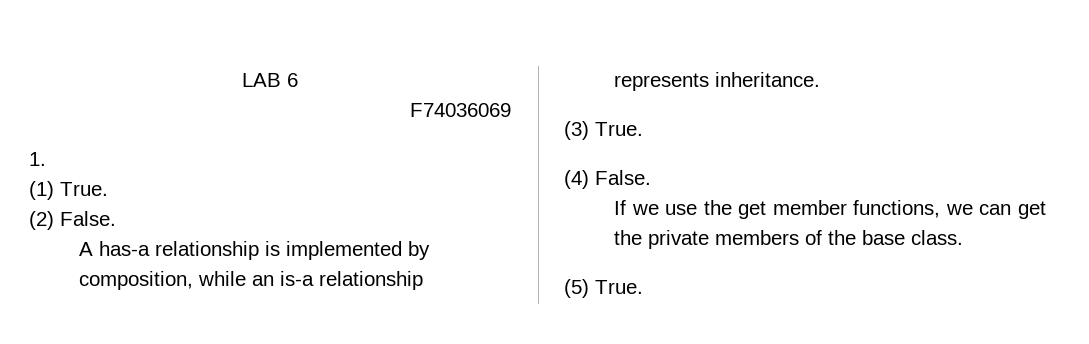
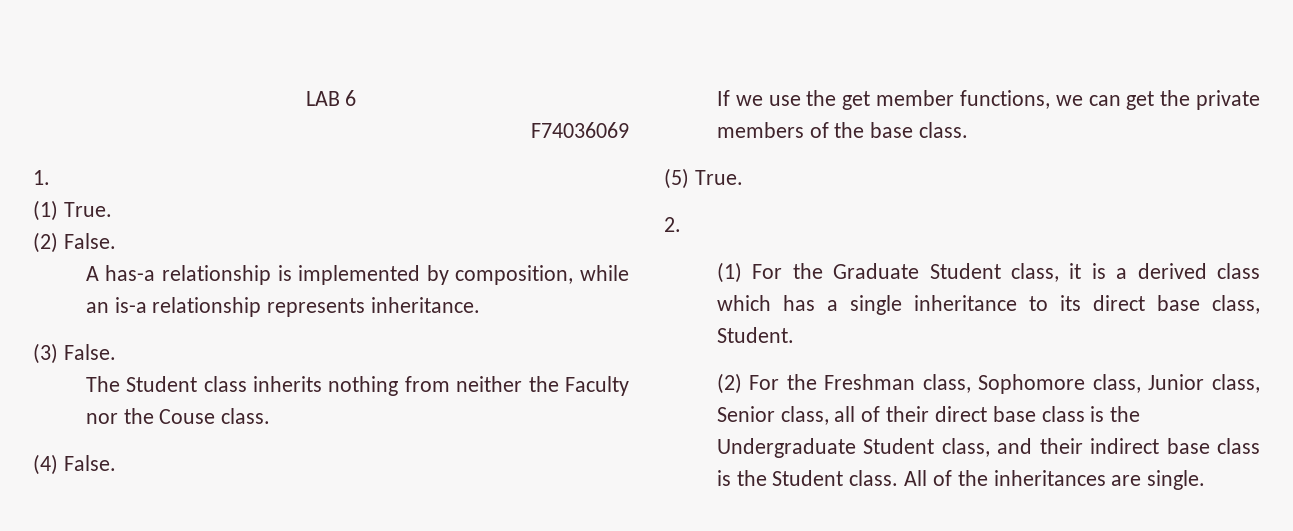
[595,122,643,136] True. -> [63,344,116,360] [85,376,629,396] [85,408,271,424] False. // The Student class inherits nothing from neither the Faculty nor the Couse class.
(643, 287) none -> [664,217,681,232] [716,262,1260,283] [716,295,1260,315] [716,327,794,343] [716,373,1260,394] [716,406,1141,425] [716,438,1260,458] [716,470,1206,490] // 2. // (1) For the Graduate Student class, it is a derived class which has a single inheritance to its direct base class, Student. // (2) For the Freshman class, Sophomore class, Junior class, Senior class, all of their direct base class is the Undergraduate Student class, and their indirect base class is the Student class. All of the inheritances are single.

